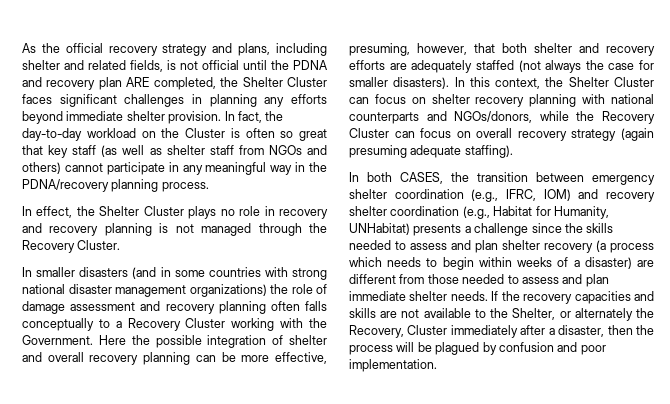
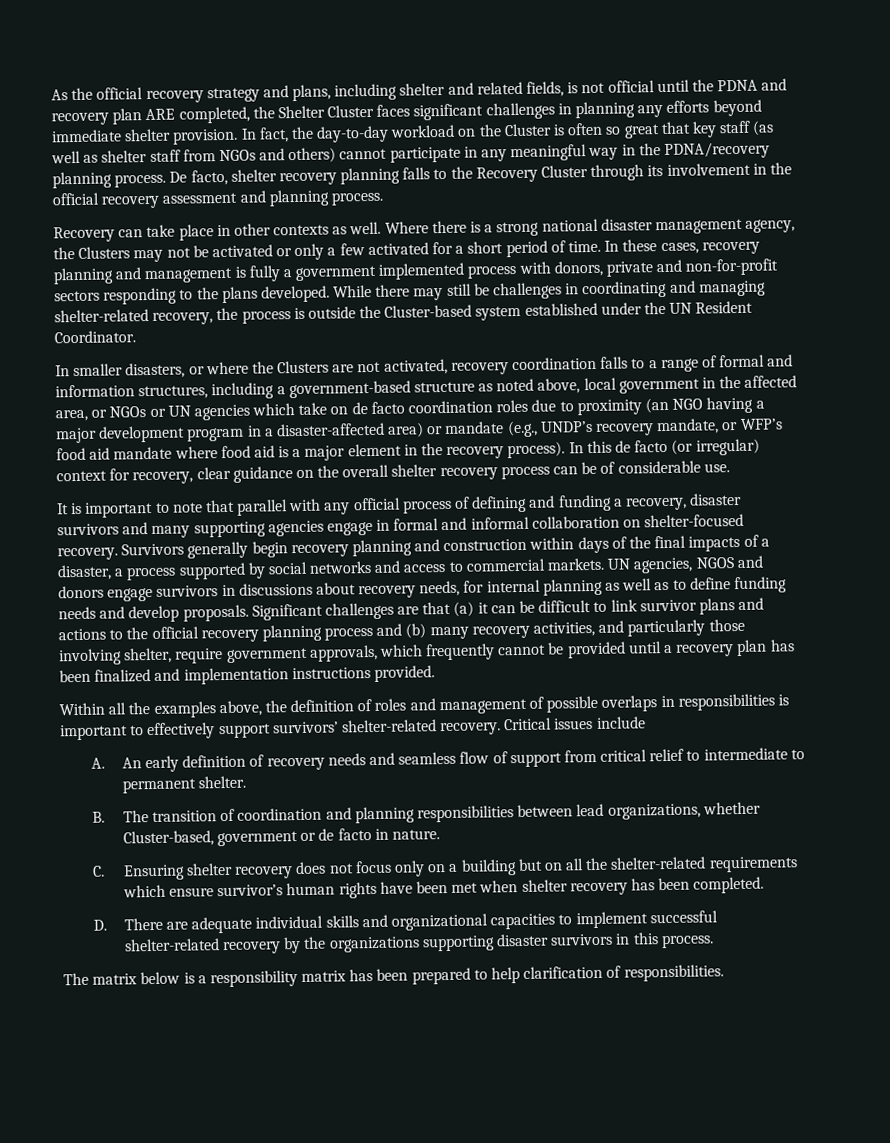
[22,206,329,219] [22,223,327,236] [22,240,121,253] [22,267,327,280] [22,284,327,297] [22,301,327,314] [22,318,327,331] [22,335,327,348] [22,352,327,365] [349,43,655,56] [349,60,654,73] [349,77,654,89] [349,94,654,107] [349,111,655,124] [349,128,654,141] [349,145,513,158] [349,172,655,185] [349,189,655,202] [349,206,609,219] [349,223,614,236] [349,240,654,253] [349,257,654,270] [349,274,609,287] [349,291,654,304] [349,308,654,321] [349,325,654,338] [349,342,606,355] [349,359,437,372] // In effect, the Shelter Cluster plays no role in recovery and recovery planning is not managed through the Recovery Cluster. // In smaller disasters (and in some countries with strong national disaster management organizations) the role of damage assessment and recovery planning often falls conceptually to a Recovery Cluster working with the Government. Here the possible integration of shelter and overall recovery planning can be more effective, presuming, however, that both shelter and recovery efforts are adequately staffed (not always the case for smaller disasters). In this context, the Shelter Cluster can focus on shelter recovery planning with national counterparts and NGOs/donors, while the Recovery Cluster can focus on overall recovery strategy (again presuming adequate staffing). // In both CASES, the transition between emergency shelter coordination (e.g., IFRC, IOM) and recovery shelter coordination (e.g., Habitat for Humanity, UNHabitat) presents a challenge since the skills needed to assess and plan shelter recovery (a process which needs to begin within weeks of a disaster) are different from those needed to assess and plan immediate shelter needs. If the recovery capacities and skills are not available to the Shelter, or alternately the Recovery, Cluster immediately after a disaster, then the process will be plagued by confusion and poor implementation. -> [169,162,792,186] [52,189,384,209] [53,218,796,243] [53,239,760,263] [53,258,779,285] [54,280,766,305] [54,300,754,325] [54,330,136,344] [55,354,794,379] [55,375,798,400] [55,396,765,422] [56,418,783,444] [56,438,760,461] [56,460,730,485] [57,492,743,518] [57,513,745,538] [57,534,770,561] [57,555,763,581] [58,576,787,602] [58,597,765,623] [58,618,745,643] [59,639,795,666] [59,665,435,685] [59,693,789,718] [60,716,646,741] [90,747,805,773] [121,775,247,794] [91,801,761,824] [122,828,440,847] [91,856,798,881] [122,876,765,899] [92,910,718,934] [123,932,714,955] [63,964,724,988] De facto, shelter recovery planning falls to the Recovery Cluster through its involvement in the official recovery assessment and planning process. // Recovery can take place in other contexts as well. Where there is a strong national disaster management agency, the Clusters may not be activated or only a few activated for a short period of time. In these cases, recovery planning and management is fully a government implemented process with donors, private and non-for-profit sectors responding to the plans developed. While there may still be challenges in coordinating and managing shelter-related recovery, the process is outside the Cluster-based system established under the UN Resident Coordinator. // In smaller disasters, or where the Clusters are not activated, recovery coordination falls to a range of formal and information structures, including a government-based structure as noted above, local government in the affected area, or NGOs or UN agencies which take on de facto coordination roles due to proximity (an NGO having a major development program in a disaster-affected area) or mandate (e.g., UNDP’s recovery mandate, or WFP’s food aid mandate where food aid is a major element in the recovery process). In this de facto (or irregular) context for recovery, clear guidance on the overall shelter recovery process can be of considerable use. // It is important to note that parallel with any official process of defining and funding a recovery, disaster survivors and many supporting agencies engage in formal and informal collaboration on shelter-focused recovery. Survivors generally begin recovery planning and construction within days of the final impacts of a disaster, a process supported by social networks and access to commercial markets. UN agencies, NGOS and donors engage survivors in discussions about recovery needs, for internal planning as well as to define funding needs and develop proposals. Significant challenges are that (a) it can be difficult to link survivor plans and actions to the official recovery planning process and (b) many recovery activities, and particularly those involving shelter, require government approvals, which frequently cannot be provided until a recovery plan has been finalized and implementation instructions provided. // Within all the examples above, the definition of roles and management of possible overlaps in responsibilities is important to effectively support survivors’ shelter-related recovery. Critical issues include // A. An early definition of recovery needs and seamless flow of support from critical relief to intermediate to permanent shelter. // B. The transition of coordination and planning responsibilities between lead organizations, whether Cluster-based, government or de facto in nature. // C. Ensuring shelter recovery does not focus only on a building but on all the shelter-related requirements which ensure survivor’s human rights have been met when shelter recovery has been completed. // D. There are adequate individual skills and organizational capacities to implement successful shelter-related recovery by the organizations supporting disaster survivors in this process. // The matrix below is a responsibility matrix has been prepared to help clarification of responsibilities.

